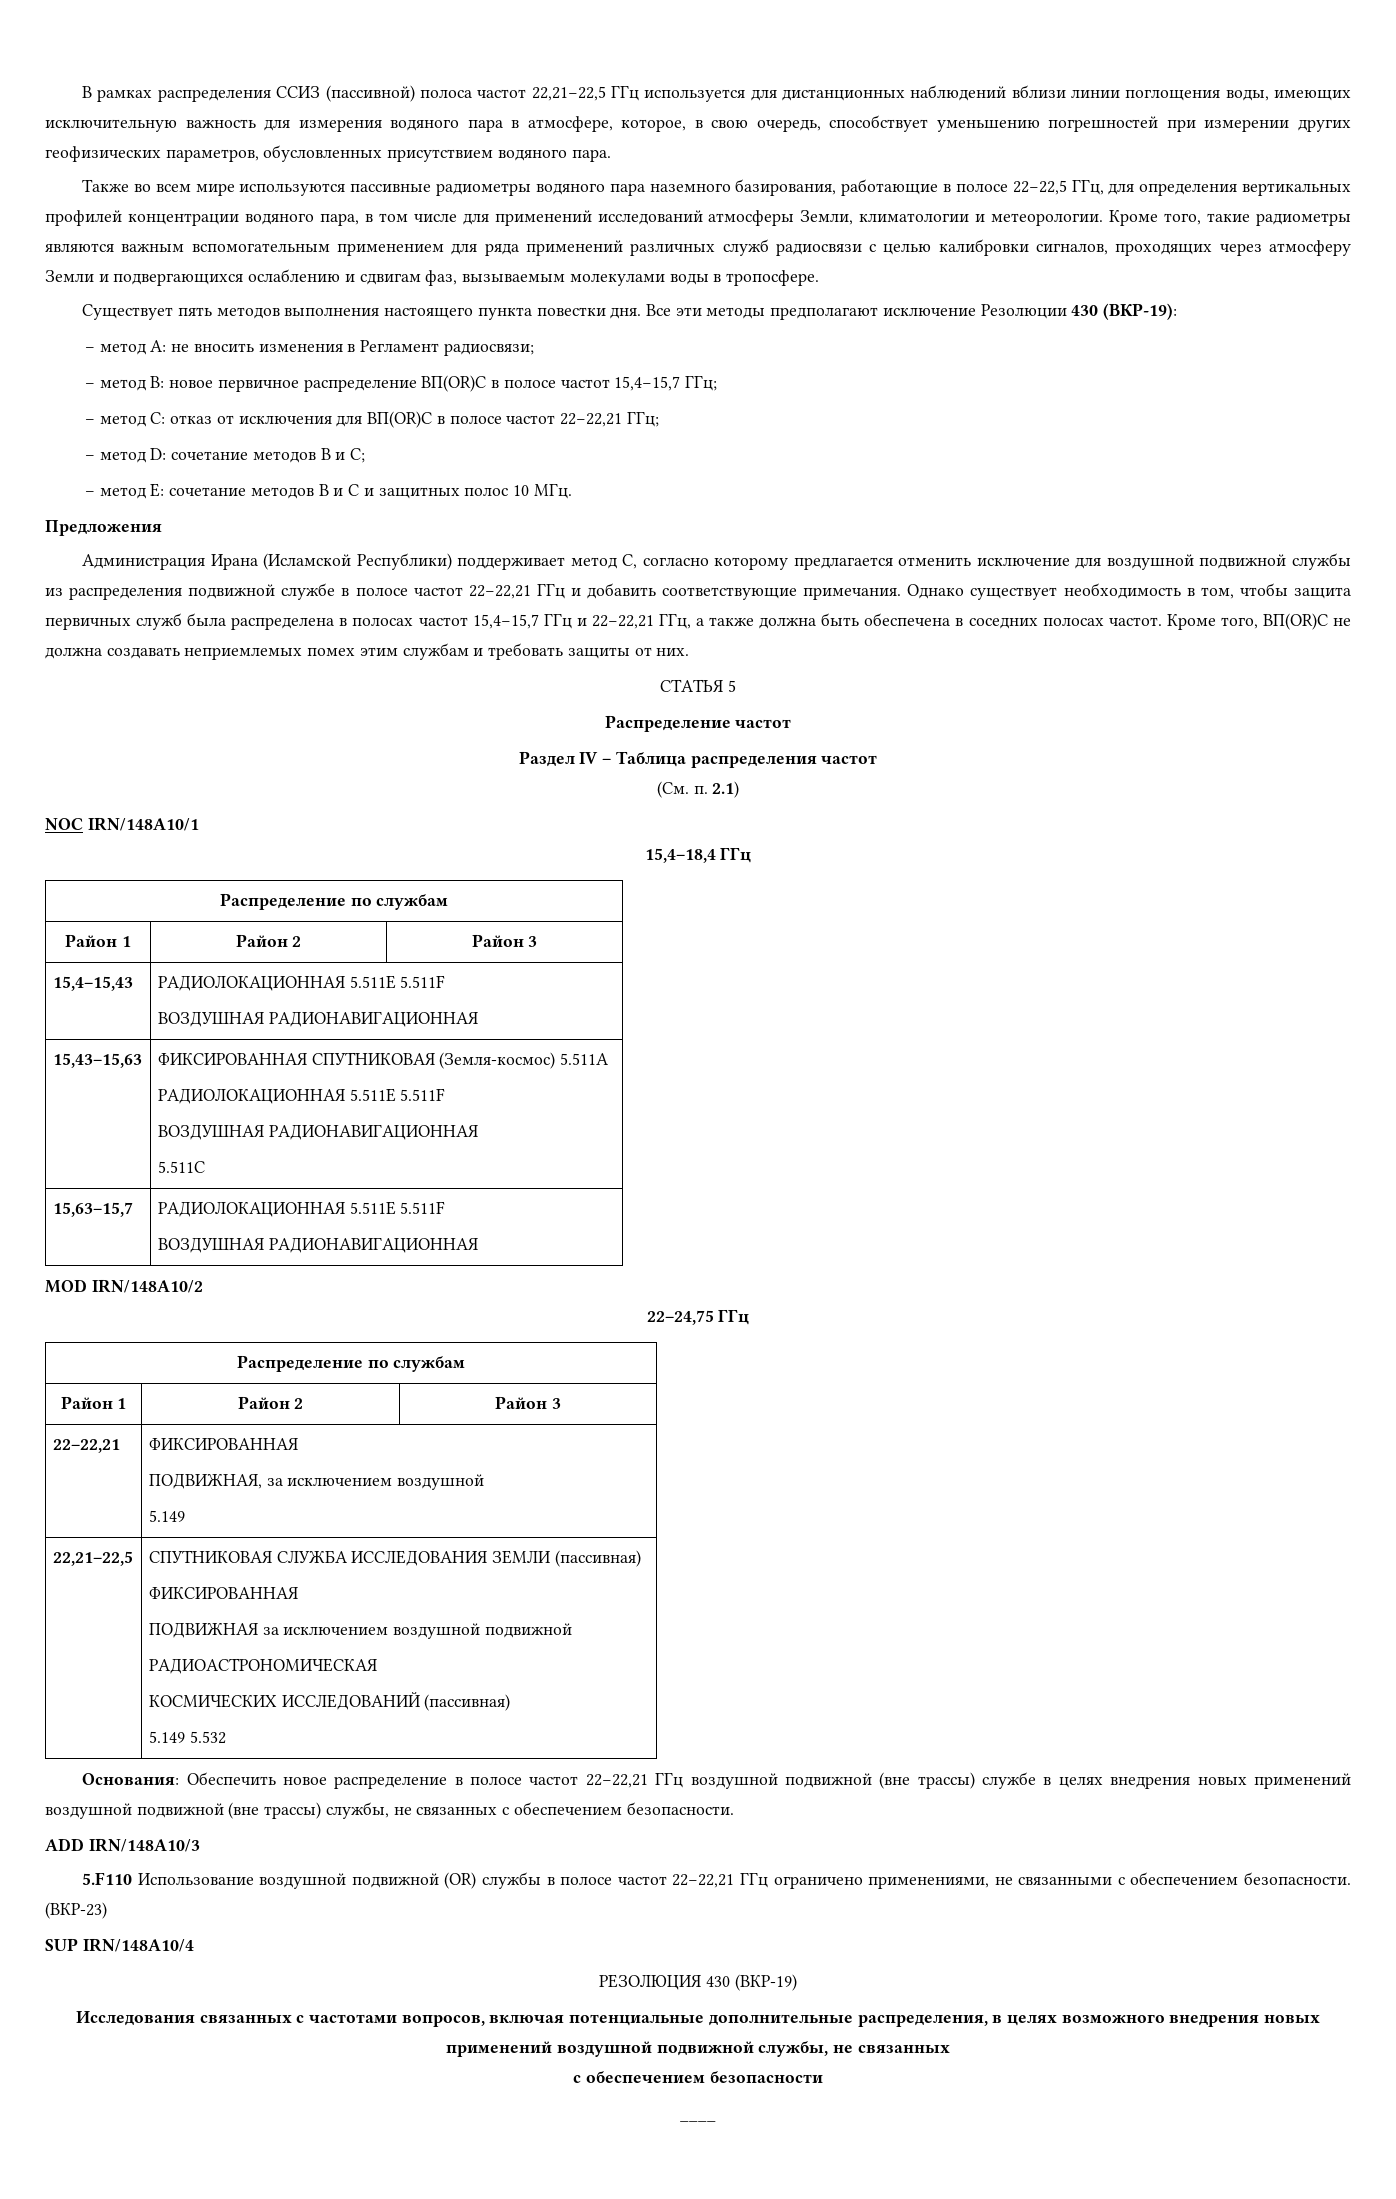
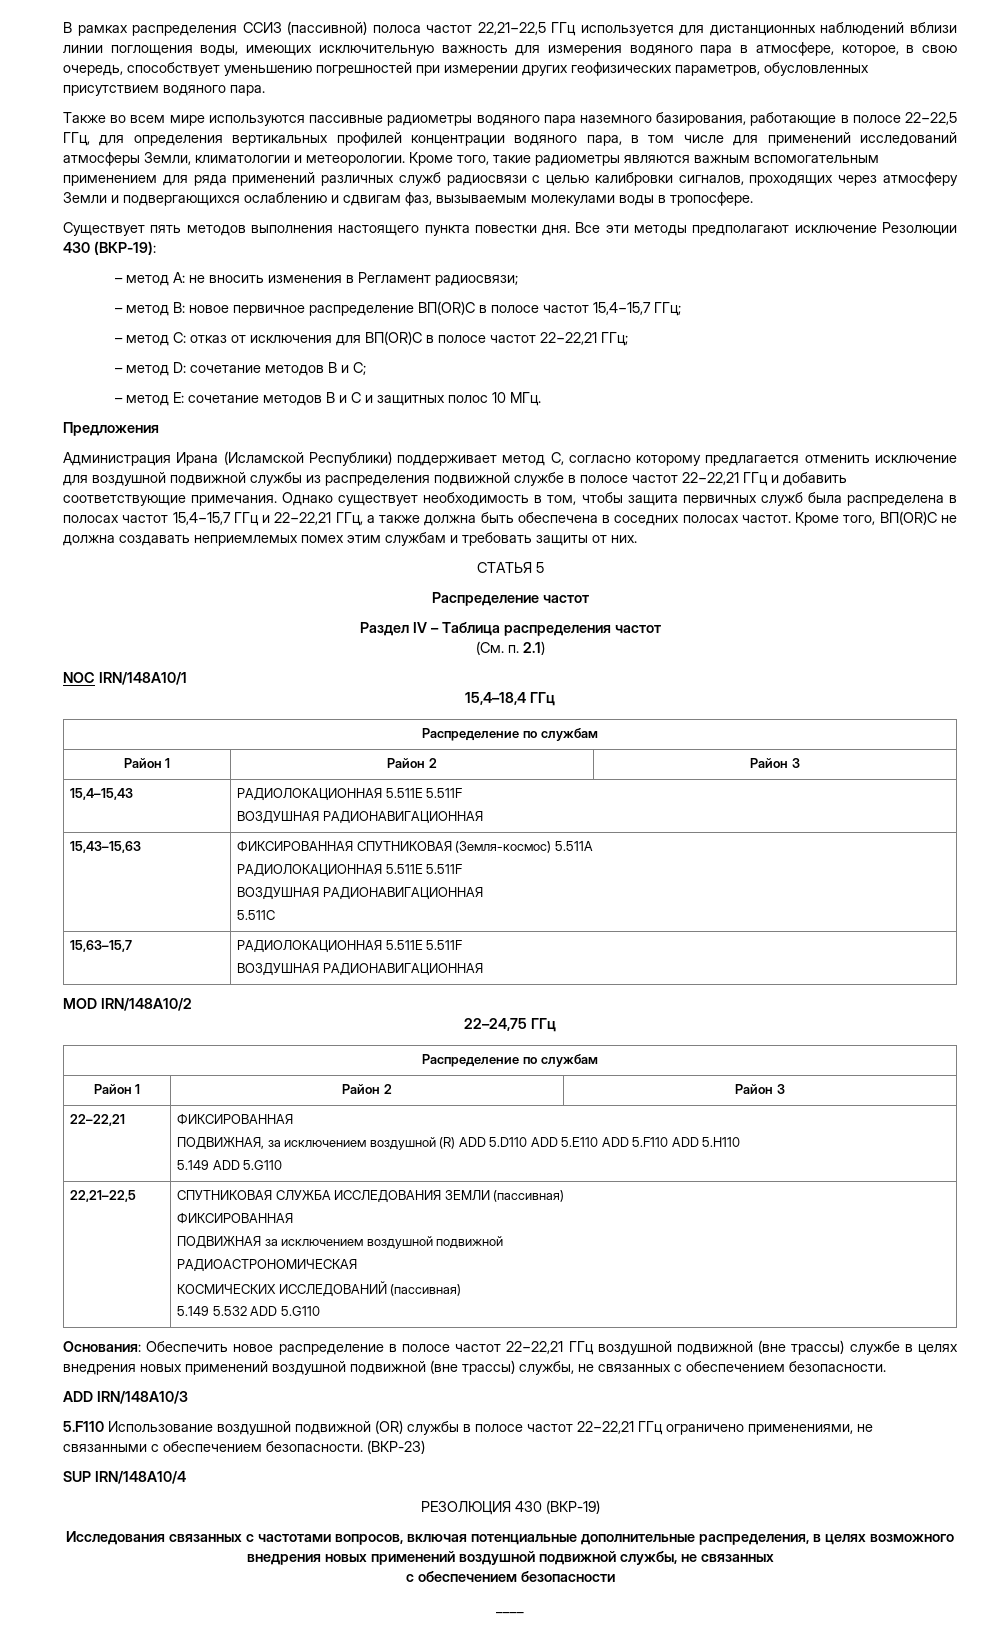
[148,1510,185,1522] // 5.149 -> [439,1137,741,1149] [177,1160,283,1170] (R) ADD 5.D110 ADD 5.E110 ADD 5.F110 ADD 5.H110 // 5.149 ADD 5.G110
(226, 1737) none -> [250,1306,320,1316] ADD 5.G110

